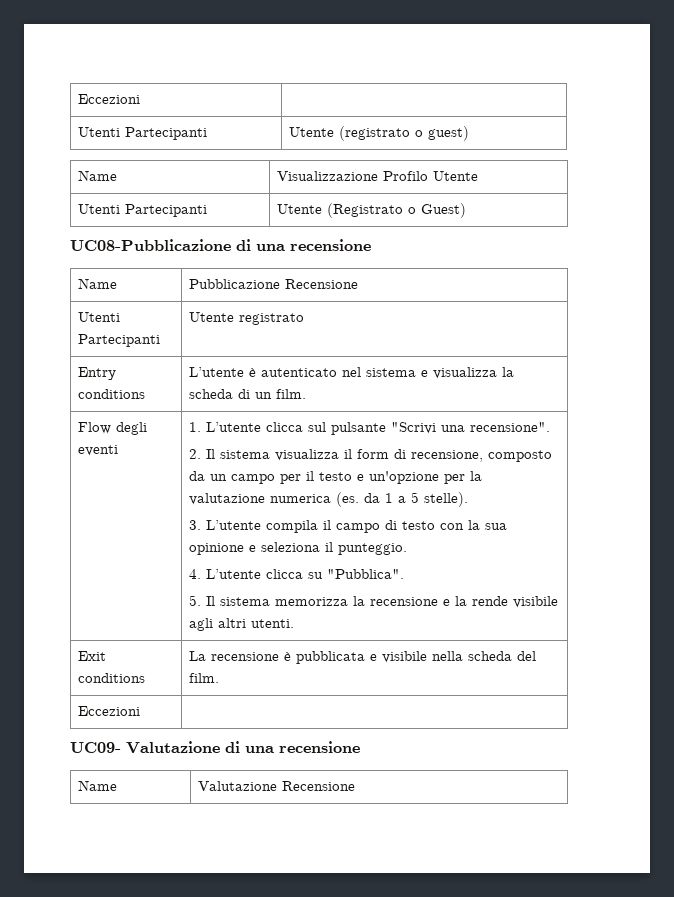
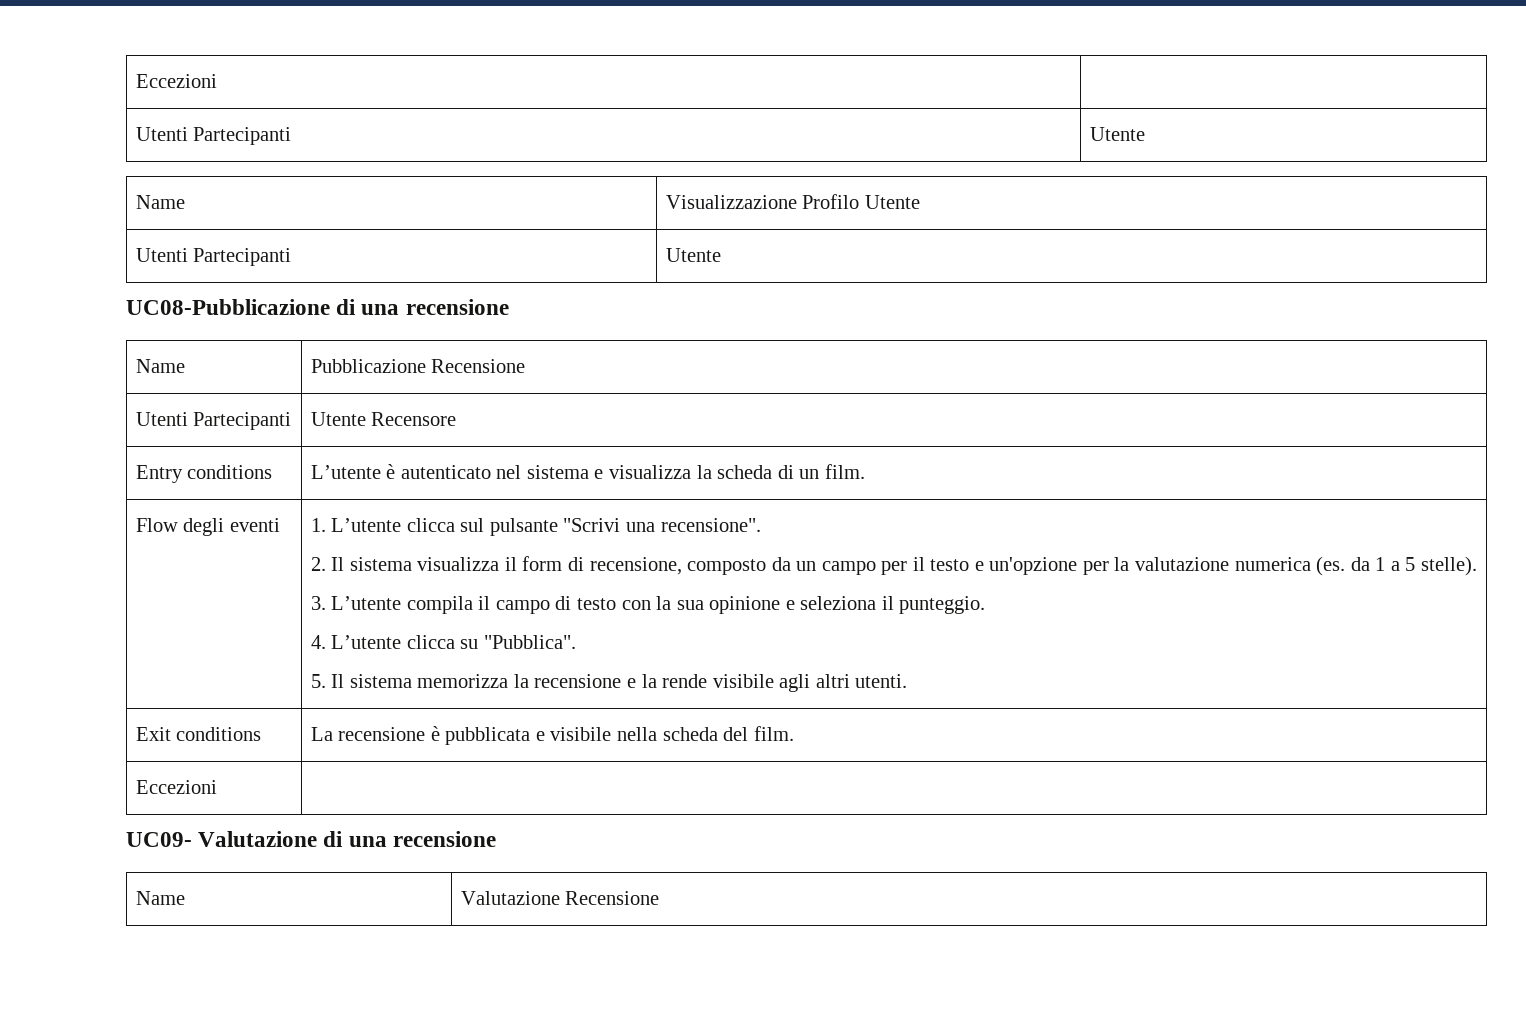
[338,126,469,141] (registrato o guest) -> (1145, 134) none
[326,203,466,218] (Registrato o Guest) -> (721, 255) none
[238,313,304,325] registrato -> [371,412,457,426] Recensore

